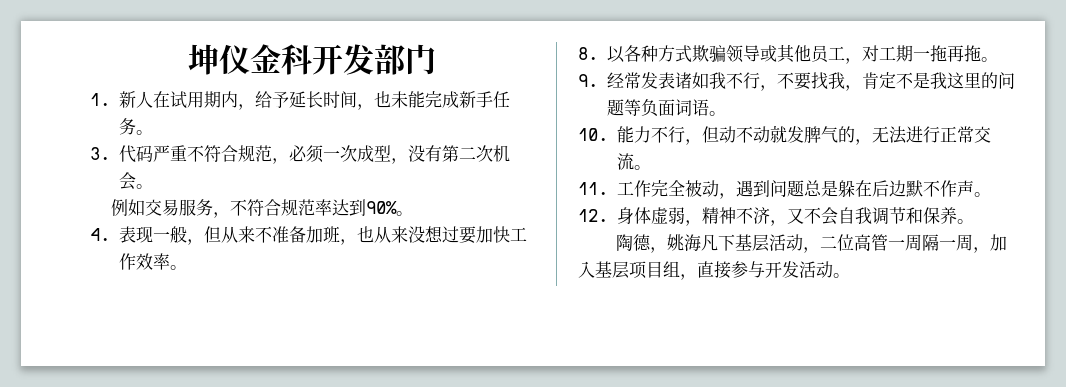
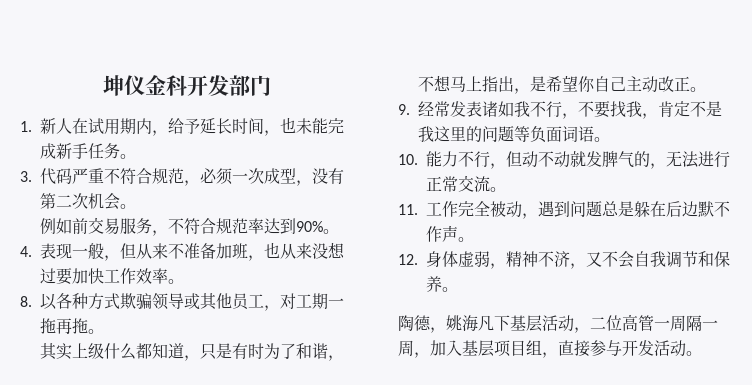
(145, 207) none -> [71,218,88,234] 前
(998, 59) none -> [39,343,344,361] [417,75,706,94] // 其实上级什么都知道，只是有时为了和谐，不想马上指出，是希望你自己主动改正。

